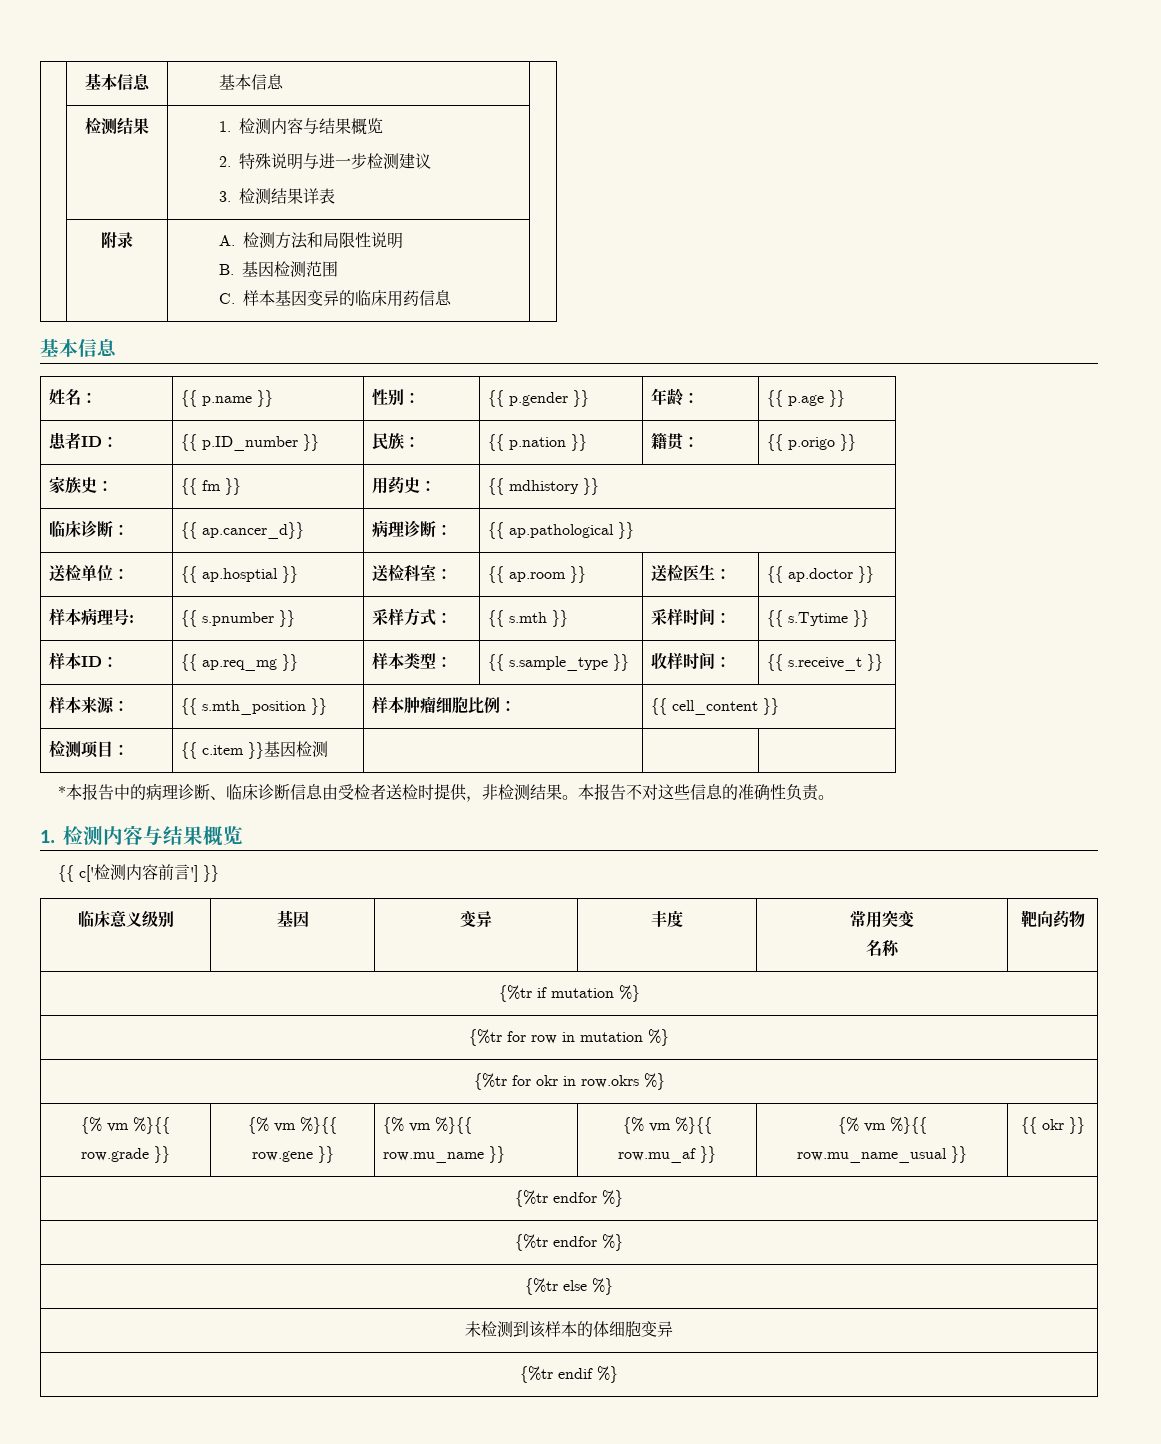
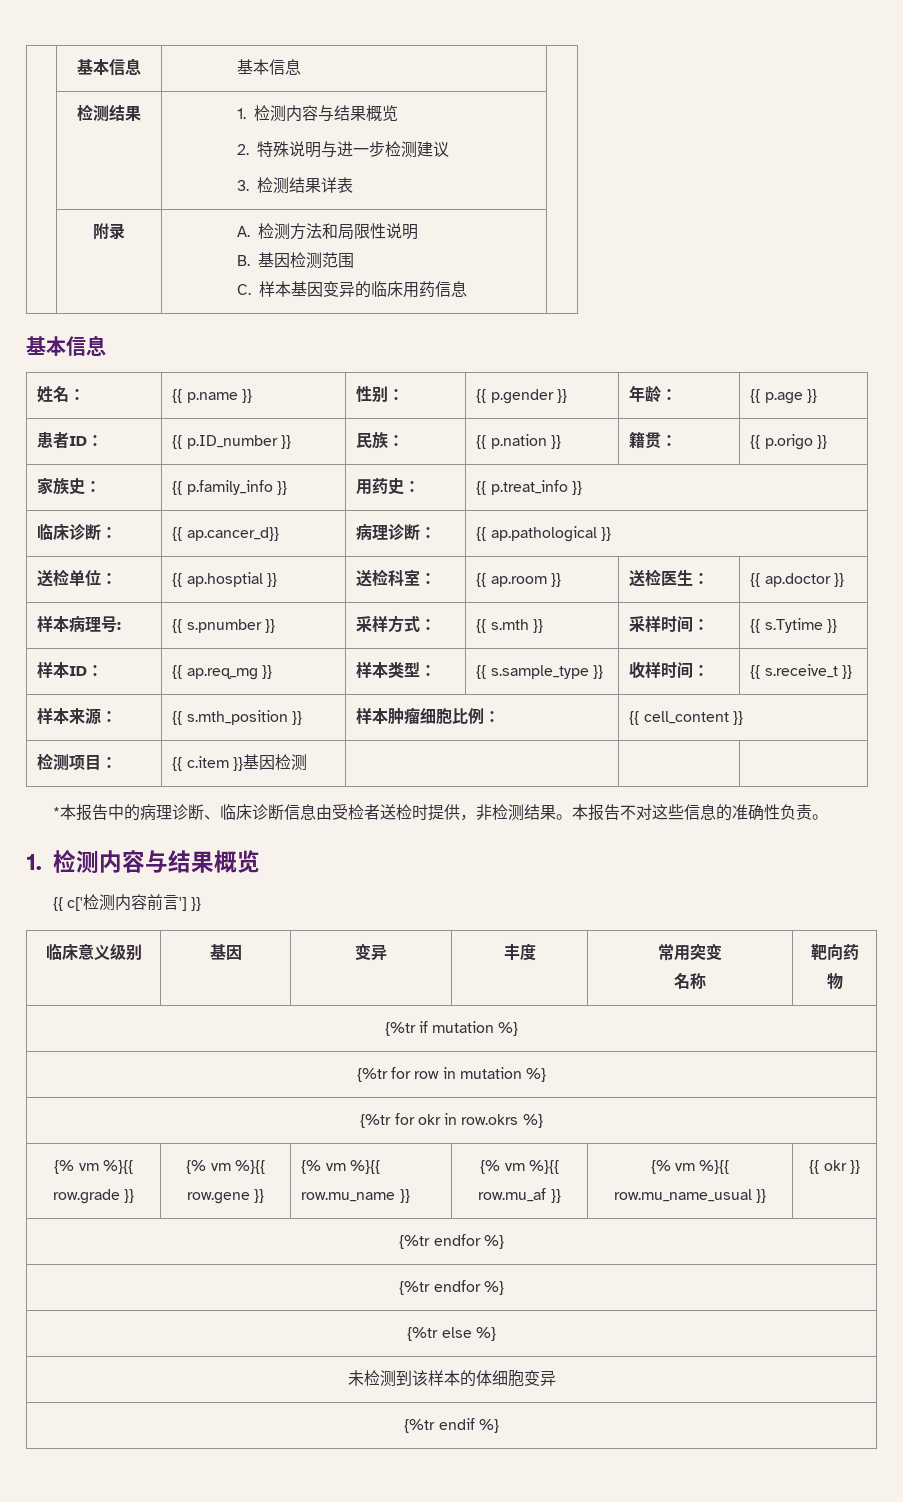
[202,480,222,491] fm -> [186,480,273,495] p.family_info
[509,480,580,494] mdhistory -> [490,480,568,495] p.treat_info

